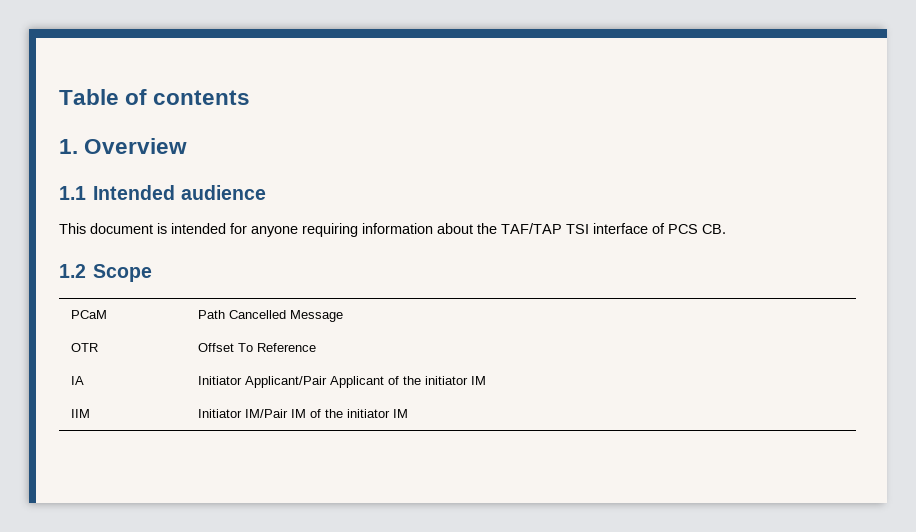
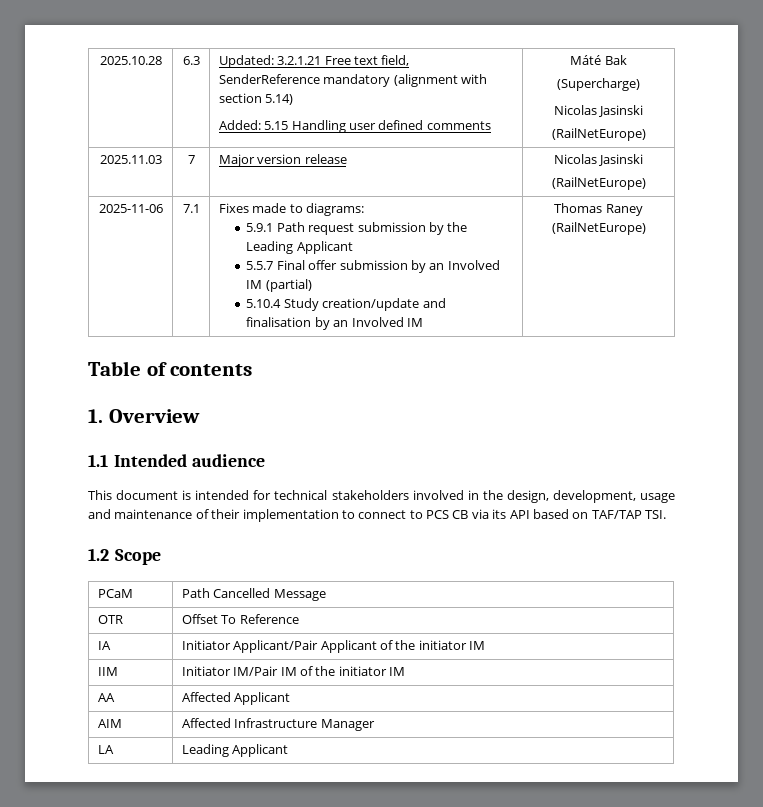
(59, 97) none -> [99,56,162,65] [182,56,200,65] [218,55,410,68] [218,74,487,87] [218,93,294,105] [218,120,491,133] [570,55,627,65] [557,78,640,91] [553,105,644,117] [551,128,646,141] [99,155,162,164] [187,155,195,164] [218,154,347,167] [553,154,644,166] [551,177,646,190] [98,204,163,213] [182,204,200,213] [218,203,364,216] [246,222,468,235] [246,241,353,254] [246,260,500,273] [246,279,312,292] [246,298,446,311] [246,317,423,330] [554,203,643,216] [551,222,646,235] 2025.10.28 | 6.3 | Updated: 3.2.1.21 Free text field, SenderReference mandatory (alignment with section 5.14) // Added: 5.15 Handling user defined comments | Máté Bak // (Supercharge) // Nicolas Jasinski // (RailNetEurope) // 2025.11.03 | 7 | Major version release | Nicolas Jasinski // (RailNetEurope) // 2025-11-06 | 7.1 | Fixes made to diagrams: // 5.9.1 Path request submission by the Leading Applicant // 5.5.7 Final offer submission by an Involved IM (partial) // 5.10.4 Study creation/update and finalisation by an Involved IM | Thomas Raney (RailNetEurope) //
[251,223,726,237] anyone requiring information about the TAF/TAP TSI interface of PCS CB. -> [274,490,675,503] [88,509,666,522] technical stakeholders involved in the design, development, usage and maintenance of their implementation to connect to PCS CB via its API based on TAF/TAP TSI.
(408, 413) none -> [97,693,115,702] [181,692,291,705] [97,719,122,728] [181,718,375,731] [97,745,114,754] [181,744,289,757] // AA | Affected Applicant // AIM | Affected Infrastructure Manager // LA | Leading Applicant

